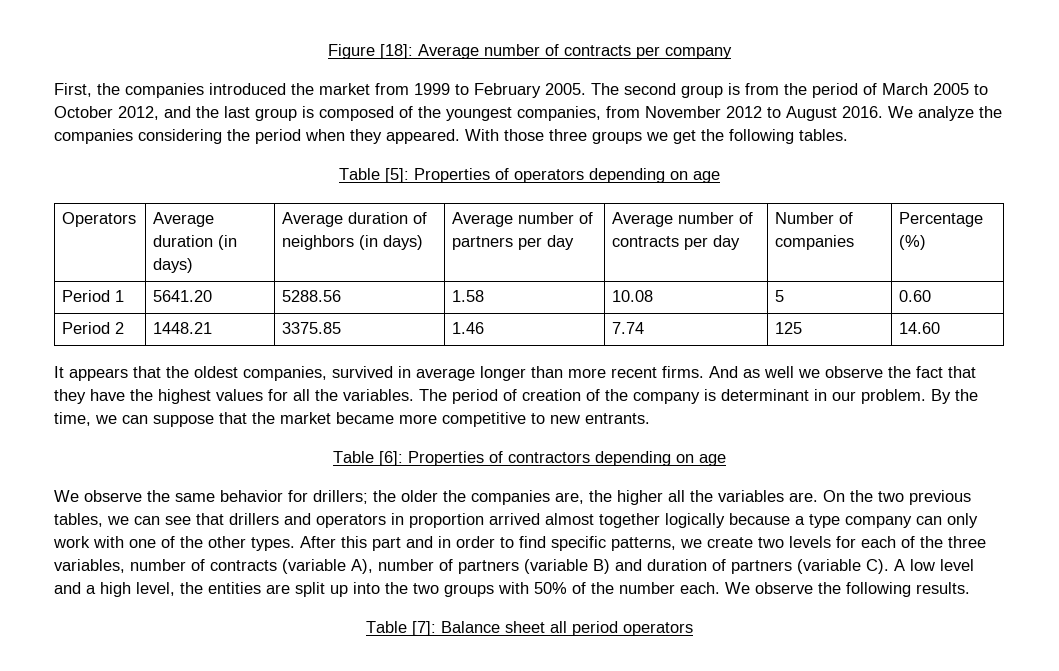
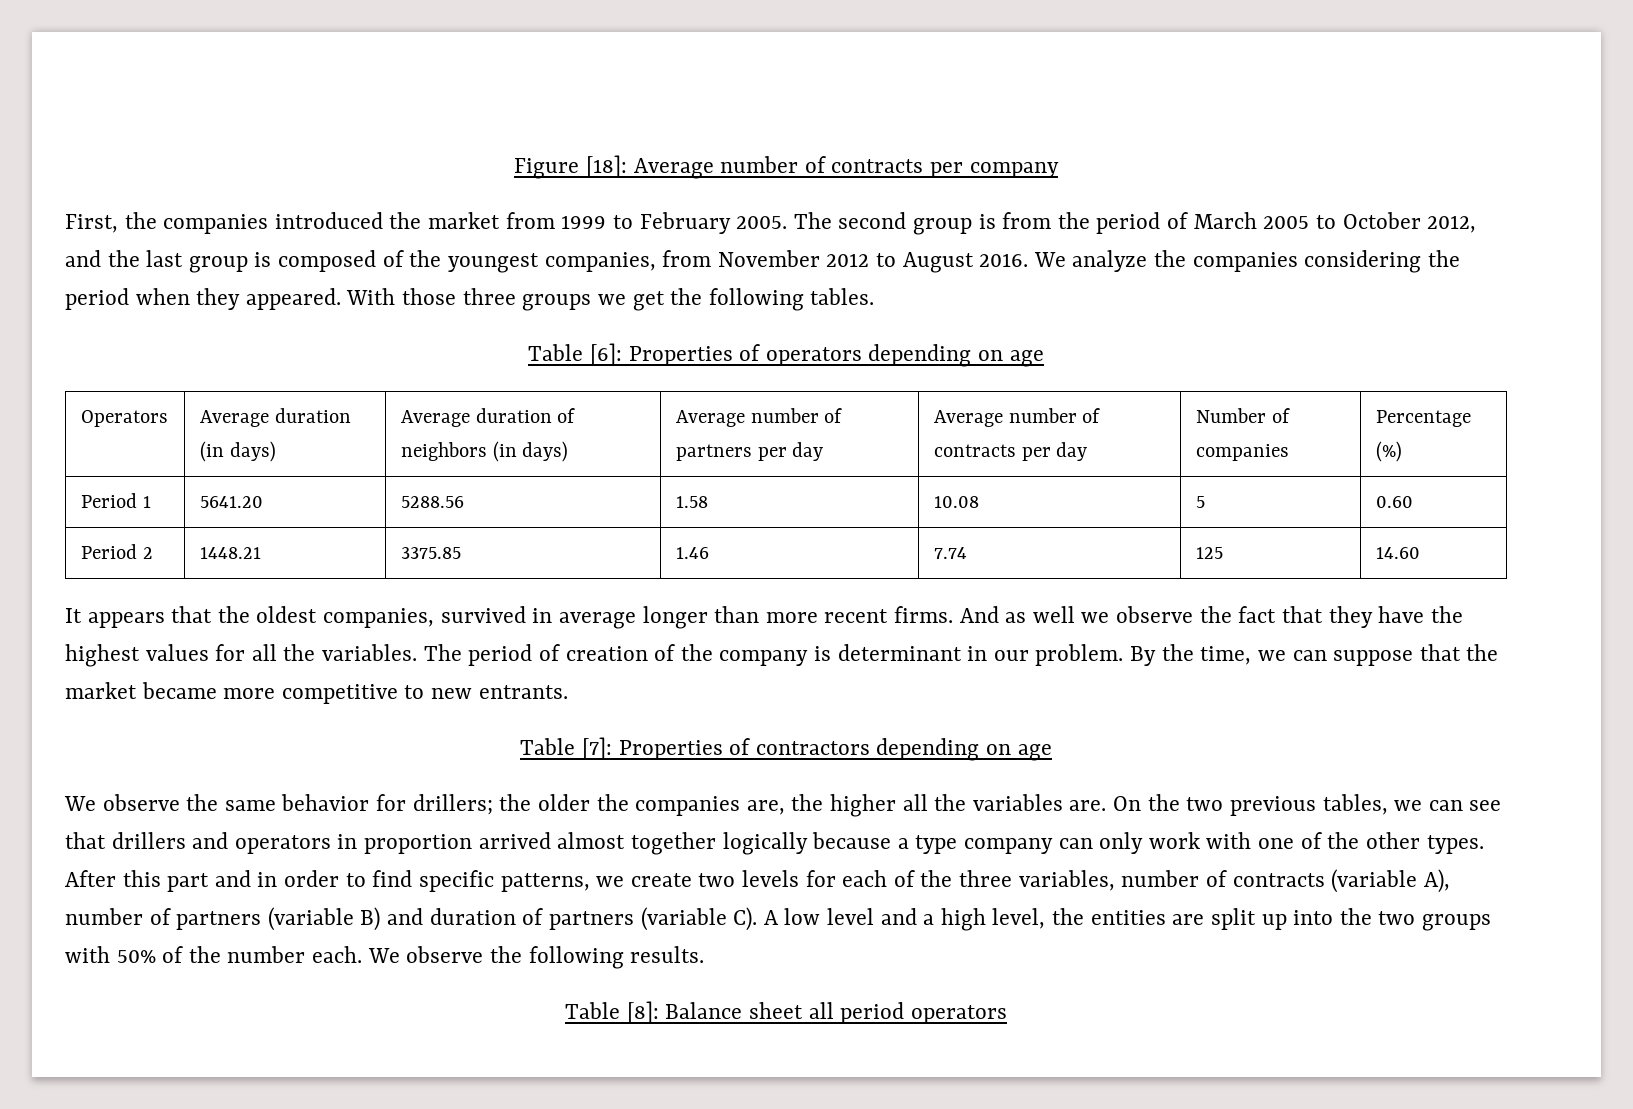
[385,168,409,183] [5]: -> [589,343,622,366] [6]:
[379,451,403,466] [6]: -> [581,737,612,760] [7]:
[412,621,436,636] [7]: -> [626,1001,659,1024] [8]:

